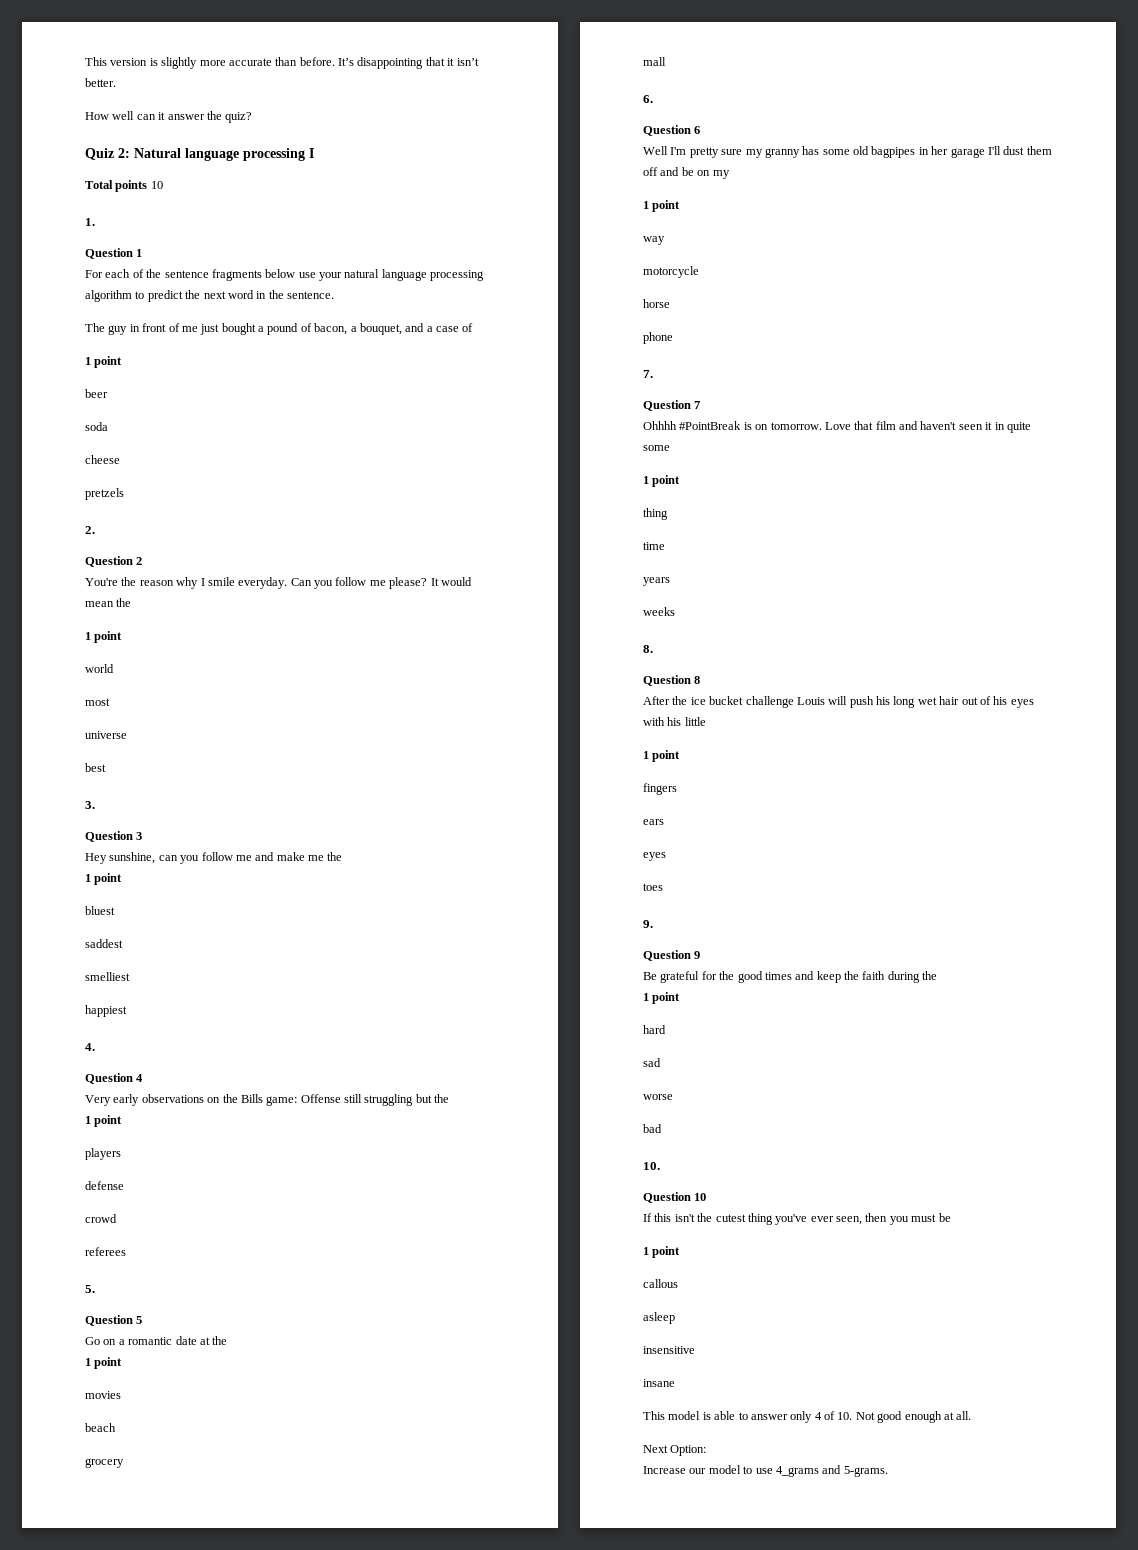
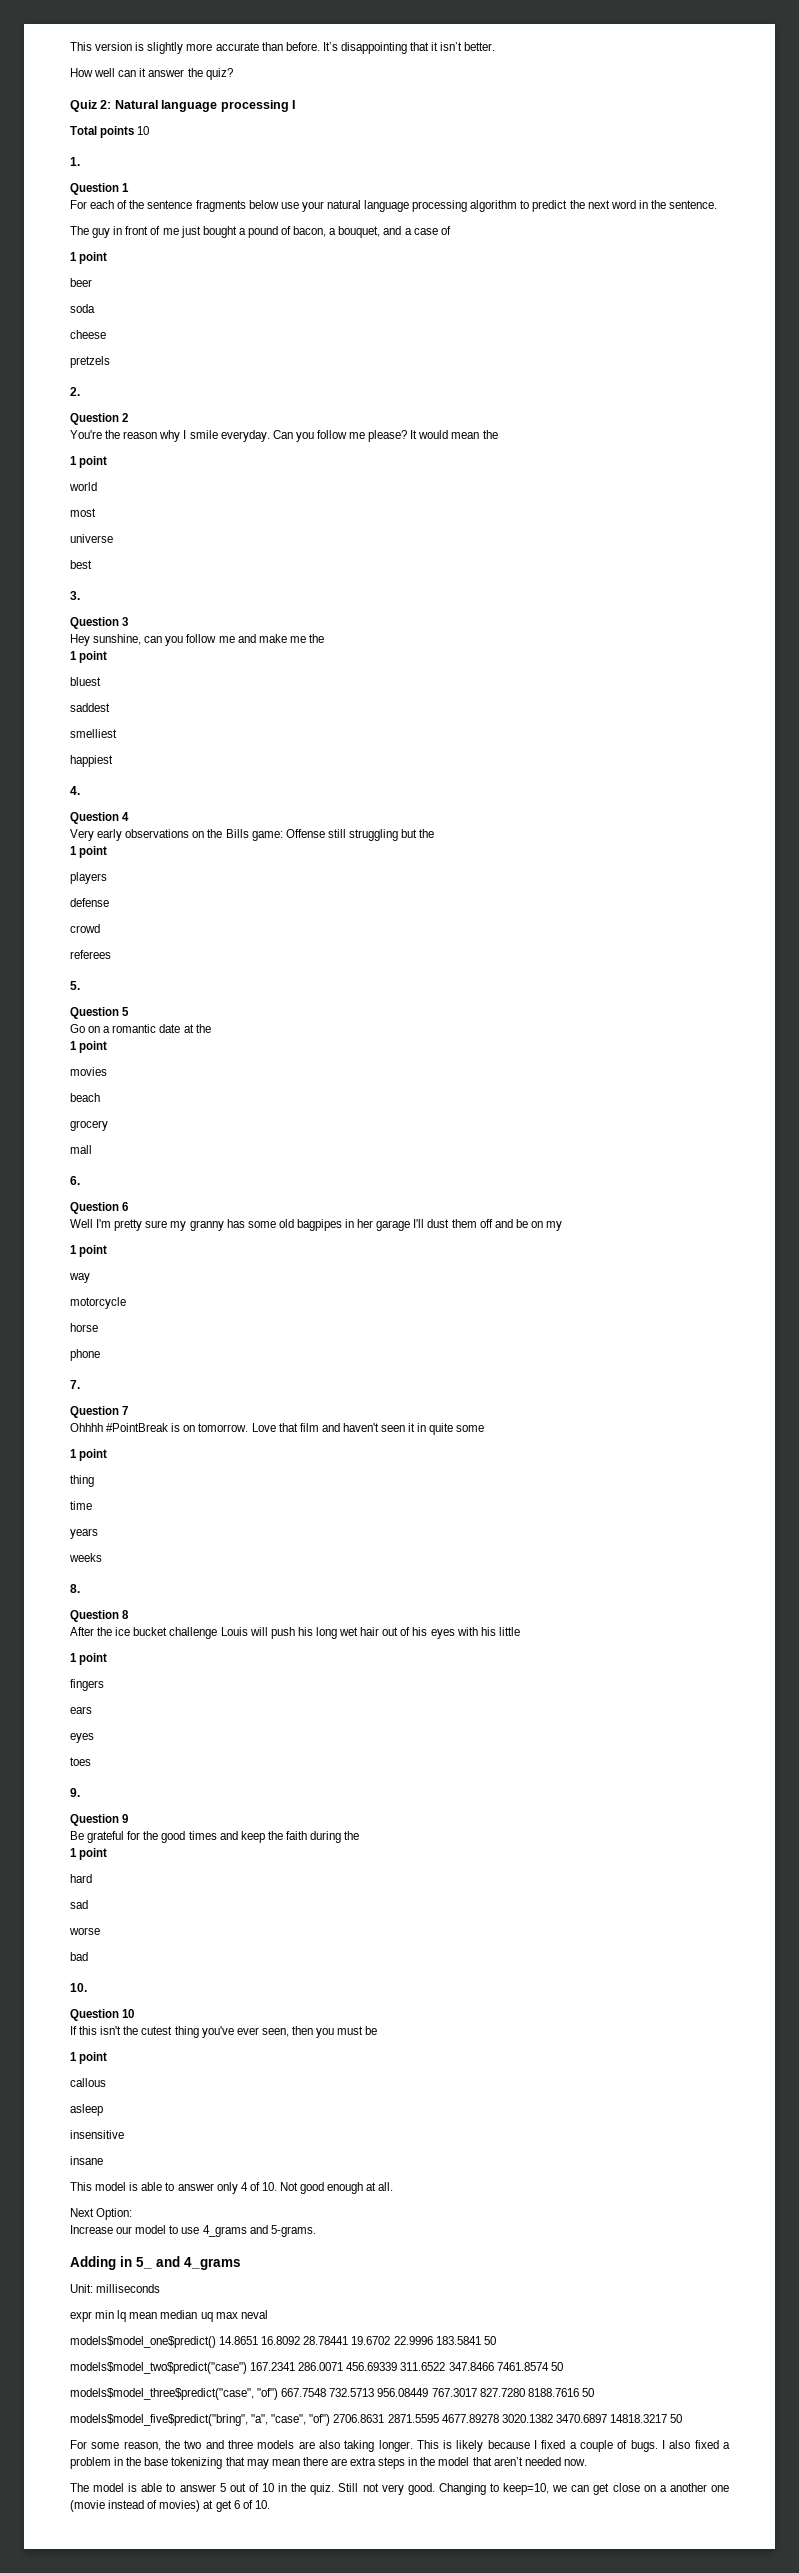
(888, 1471) none -> [70,2256,241,2270] [70,2284,161,2293] [70,2310,268,2322] [70,2336,496,2348] [70,2362,563,2374] [70,2388,594,2400] [70,2414,683,2426] [70,2440,731,2452] [70,2457,587,2469] [70,2483,729,2495] [70,2500,270,2512] // Adding in 5_ and 4_grams // Unit: milliseconds // expr min lq mean median uq max neval // models$model_one$predict() 14.8651 16.8092 28.78441 19.6702 22.9996 183.5841 50 // models$model_two$predict("case") 167.2341 286.0071 456.69339 311.6522 347.8466 7461.8574 50 // models$model_three$predict("case", "of") 667.7548 732.5713 956.08449 767.3017 827.7280 8188.7616 50 // models$model_five$predict("bring", "a", "case", "of") 2706.8631 2871.5595 4677.89278 3020.1382 3470.6897 14818.3217 50 // For some reason, the two and three models are also taking longer. This is likely because I fixed a couple of bugs. I also fixed a problem in the base tokenizing that may mean there are extra steps in the model that aren’t needed now. // The model is able to answer 5 out of 10 in the quiz. Still not very good. Changing to keep=10, we can get close on a another one (movie instead of movies) at get 6 of 10.

